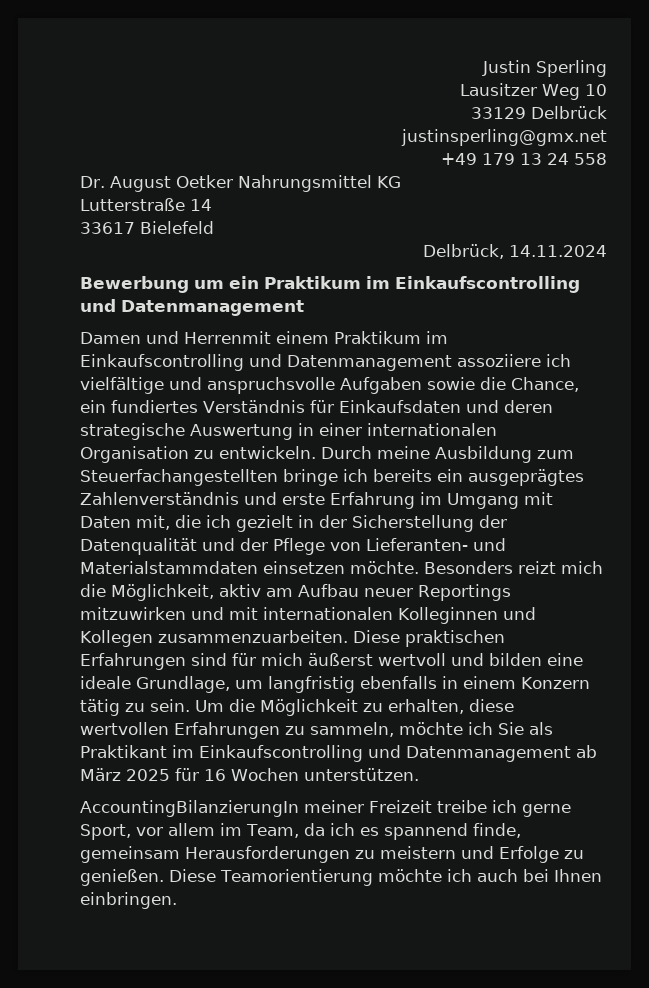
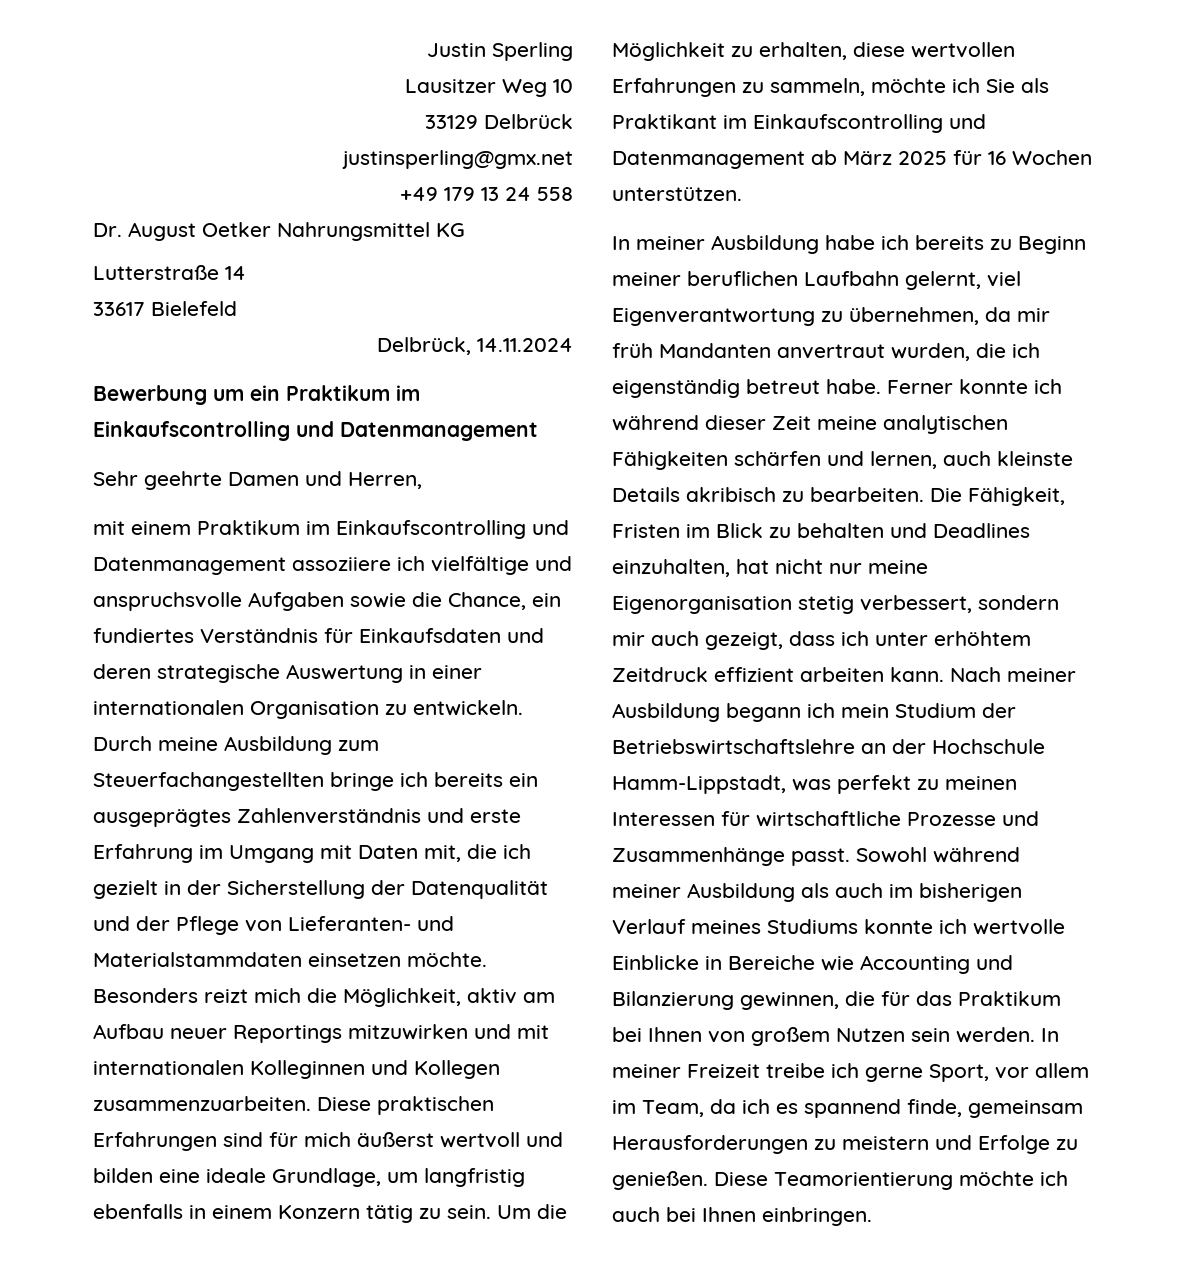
[80,331,271,344] Damen und Herrenmit -> [93,471,422,490] [93,521,125,535] Sehr geehrte Damen und Herren, // mit
[80,800,299,817] AccountingBilanzierungIn -> [612,235,1086,254] [612,271,1021,290] [612,307,1050,326] [612,343,1040,361] [612,379,1062,398] [612,415,1008,434] [612,451,1073,470] [612,487,1065,506] [612,523,1030,538] [612,559,928,577] [612,595,1059,614] [612,631,1031,650] [612,667,1076,682] [612,703,1016,722] [612,739,1045,755] [612,775,1017,794] [612,811,1039,827] [612,847,1020,866] [612,883,1022,902] [612,919,1065,935] [612,955,1013,974] [612,991,1061,1010] [612,1027,1059,1046] In meiner Ausbildung habe ich bereits zu Beginn meiner beruflichen Laufbahn gelernt, viel Eigenverantwortung zu übernehmen, da mir früh Mandanten anvertraut wurden, die ich eigenständig betreut habe. Ferner konnte ich während dieser Zeit meine analytischen Fähigkeiten schärfen und lernen, auch kleinste Details akribisch zu bearbeiten. Die Fähigkeit, Fristen im Blick zu behalten und Deadlines einzuhalten, hat nicht nur meine Eigenorganisation stetig verbessert, sondern mir auch gezeigt, dass ich unter erhöhtem Zeitdruck effizient arbeiten kann. Nach meiner Ausbildung begann ich mein Studium der Betriebswirtschaftslehre an der Hochschule Hamm-Lippstadt, was perfekt zu meinen Interessen für wirtschaftliche Prozesse und Zusammenhänge passt. Sowohl während meiner Ausbildung als auch im bisherigen Verlauf meines Studiums konnte ich wertvolle Einblicke in Bereiche wie Accounting und Bilanzierung gewinnen, die für das Praktikum bei Ihnen von großem Nutzen sein werden. In

